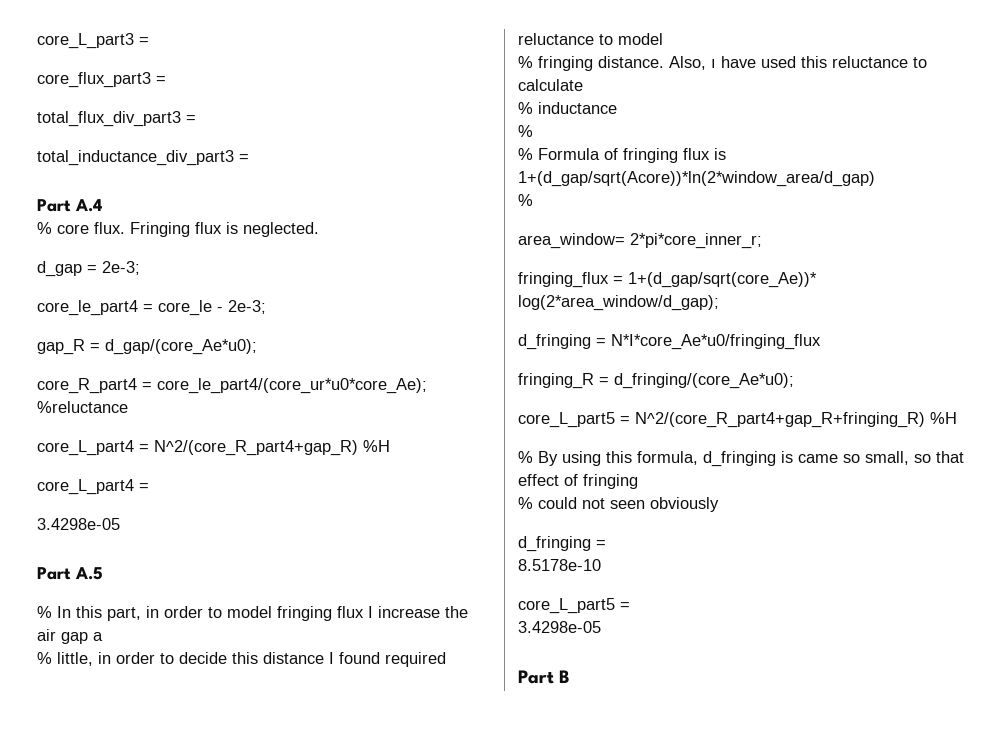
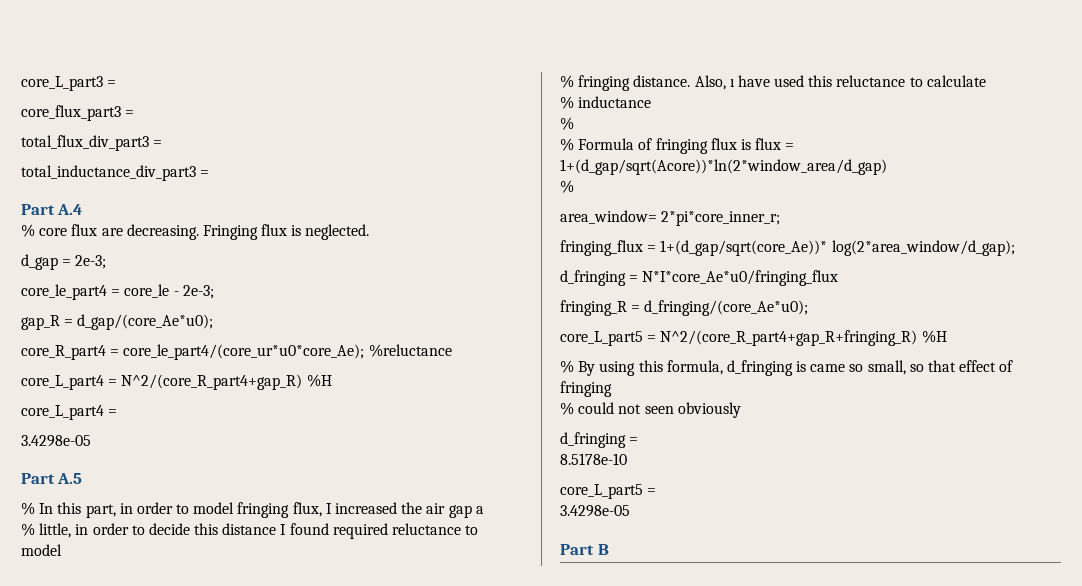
[94,222,125,234] flux. -> [71,224,199,240] flux are decreasing.
[337,606,440,618] flux I increase -> [292,502,398,517] flux, I increased
(726, 154) none -> [755,138,795,150] flux =

